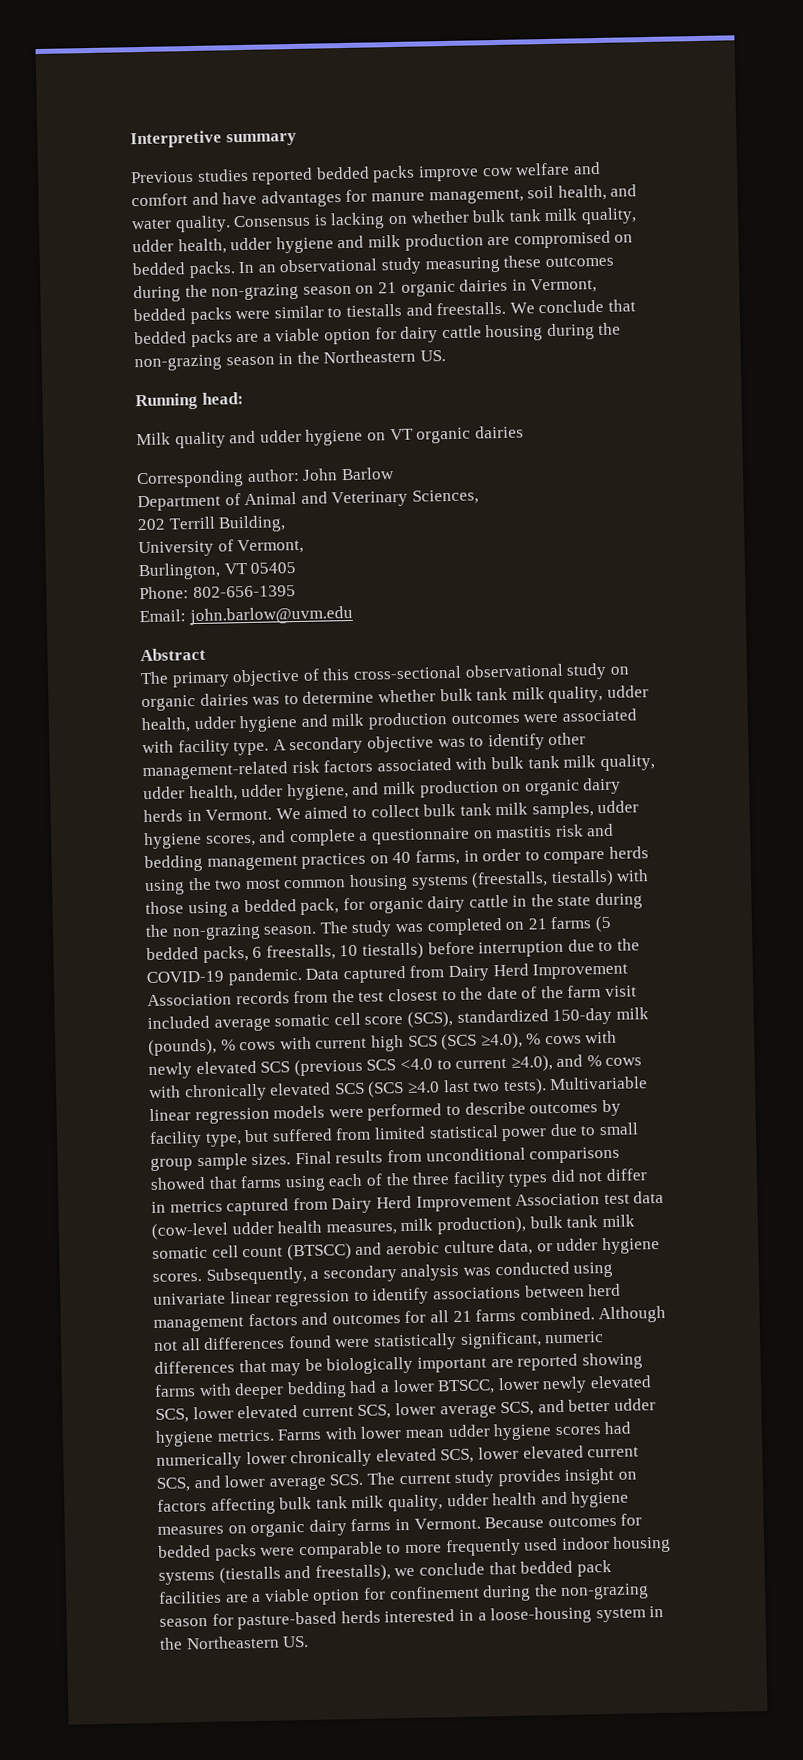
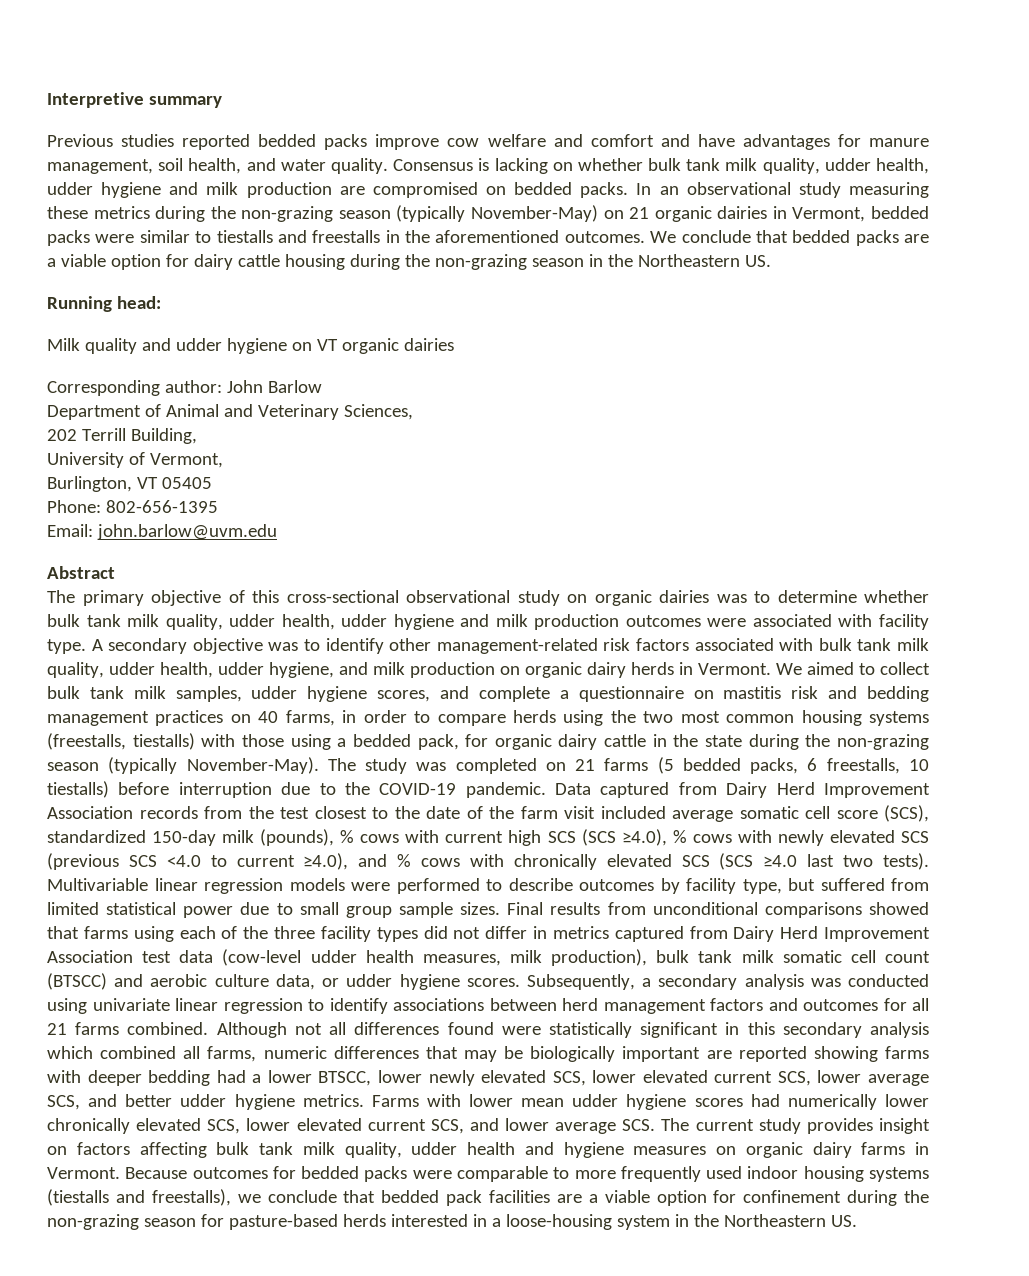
[544,255,614,268] [133,283,352,303] outcomes during the non-grazing season -> [93,205,598,222] metrics during the non-grazing season (typically November-May)
[436,301,507,316] freestalls. -> [312,230,645,243] freestalls in the aforementioned outcomes.
[263,925,318,935] season. -> [47,757,319,774] season (typically November-May).
[459,1331,542,1349] significant, -> [640,1022,929,1038] [47,1046,257,1062] significant in this secondary analysis which combined all farms,

